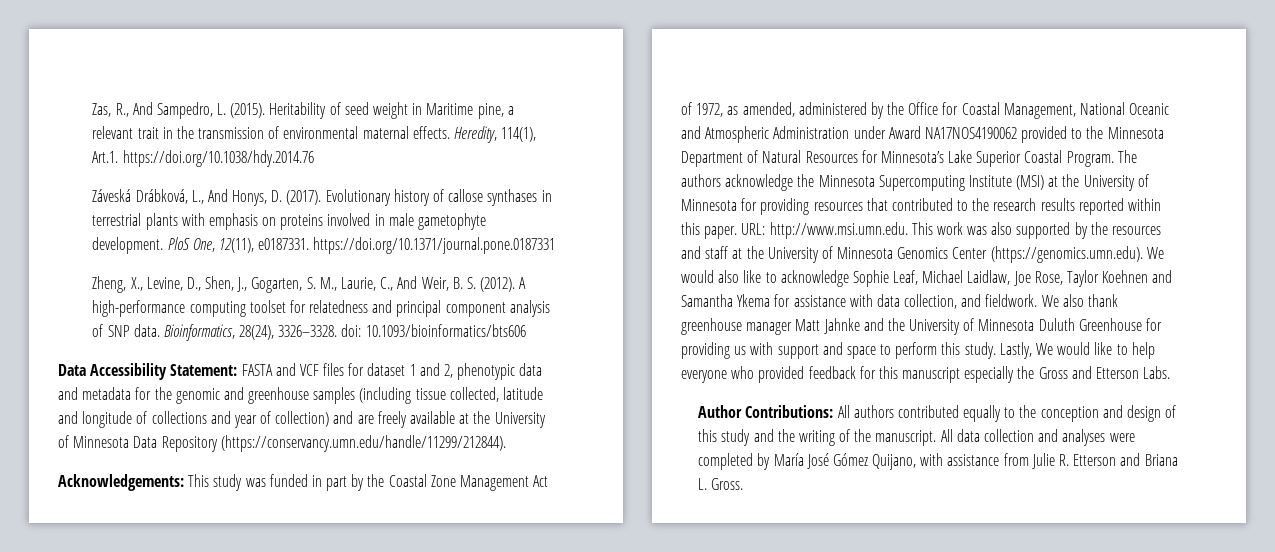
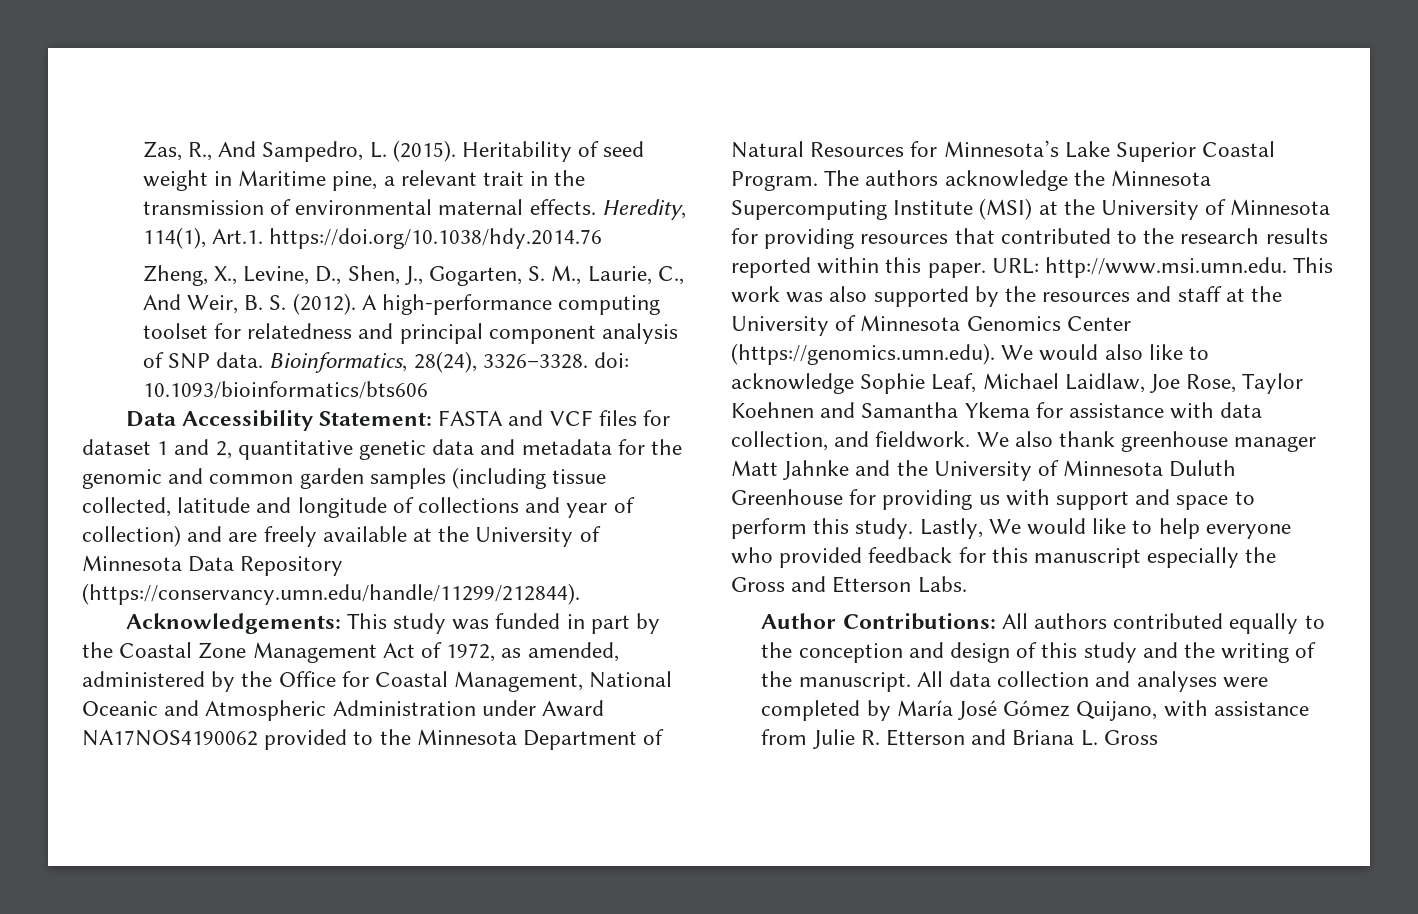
[92,189,552,206] [92,213,486,230] [92,237,556,254] // Záveská Drábková, L., And Honys, D. (2017). Evolutionary history of callose synthases in terrestrial plants with emphasis on proteins involved in male gametophyte development. PloS One, 12(11), e0187331. https://doi.org/10.1371/journal.pone.0187331 -> (603, 238) none
[457,363,516,380] phenotypic -> [237,440,427,460] quantitative genetic
[248,387,310,404] greenhouse -> [209,468,364,489] common garden
[711,478,744,490] Gross. -> [1103,730,1158,745] Gross

